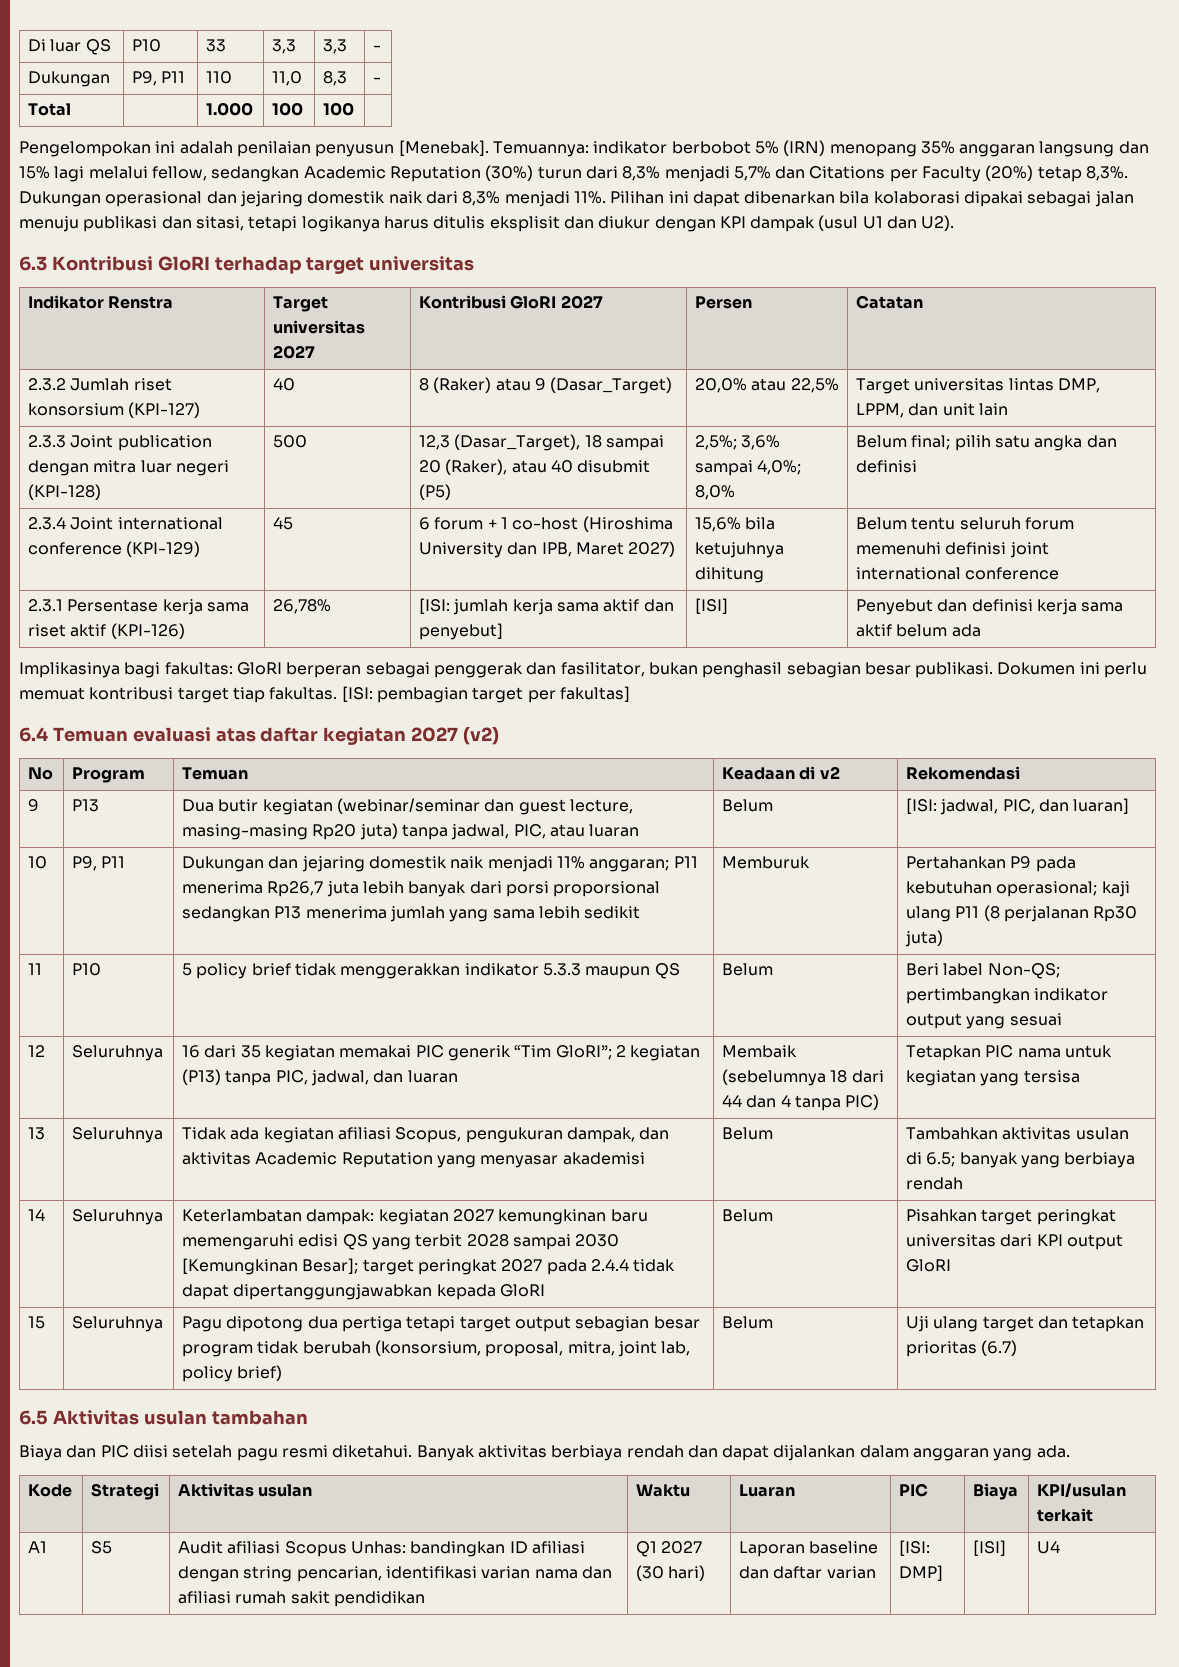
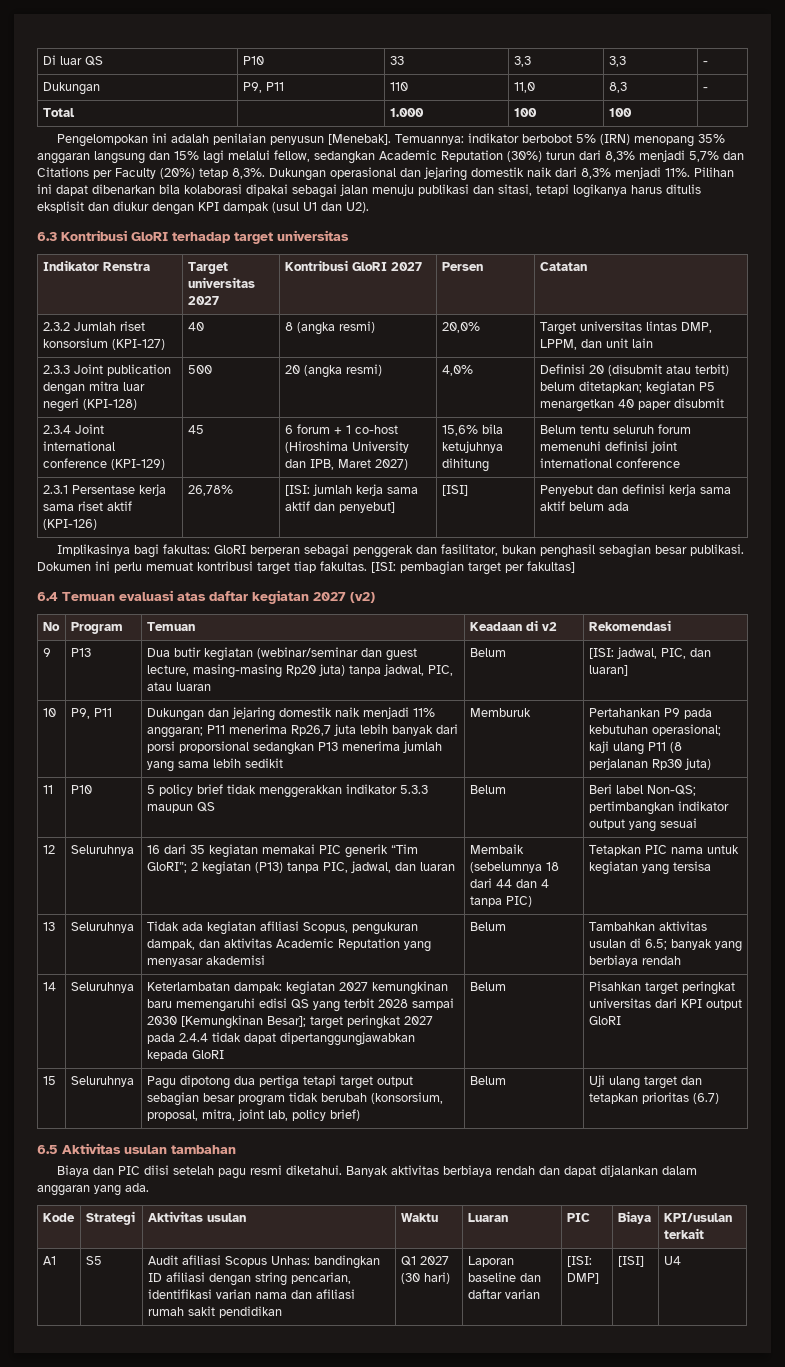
[433,377,673,394] (Raker) atau 9 (Dasar_Target) -> [296,321,375,335] (angka resmi)
[751,378,839,393] atau 22,5% -> (480, 327) none
[419,434,665,451] [419,459,651,475] [419,484,452,500] [695,435,781,450] [695,460,802,476] [695,485,736,500] [856,435,1117,451] [856,460,918,473] 12,3 (Dasar_Target), 18 sampai 20 (Raker), atau 40 disubmit (P5) | 2,5%; 3,6% sampai 4,0%; 8,0% | Belum final; pilih satu angka dan definisi -> [284,364,382,378] [441,365,473,376] [539,364,729,376] [539,381,715,395] [539,398,724,412] 20 (angka resmi) | 4,0% | Definisi 20 (disubmit atau terbit) belum ditetapkan; kegiatan P5 menargetkan 40 paper disubmit

